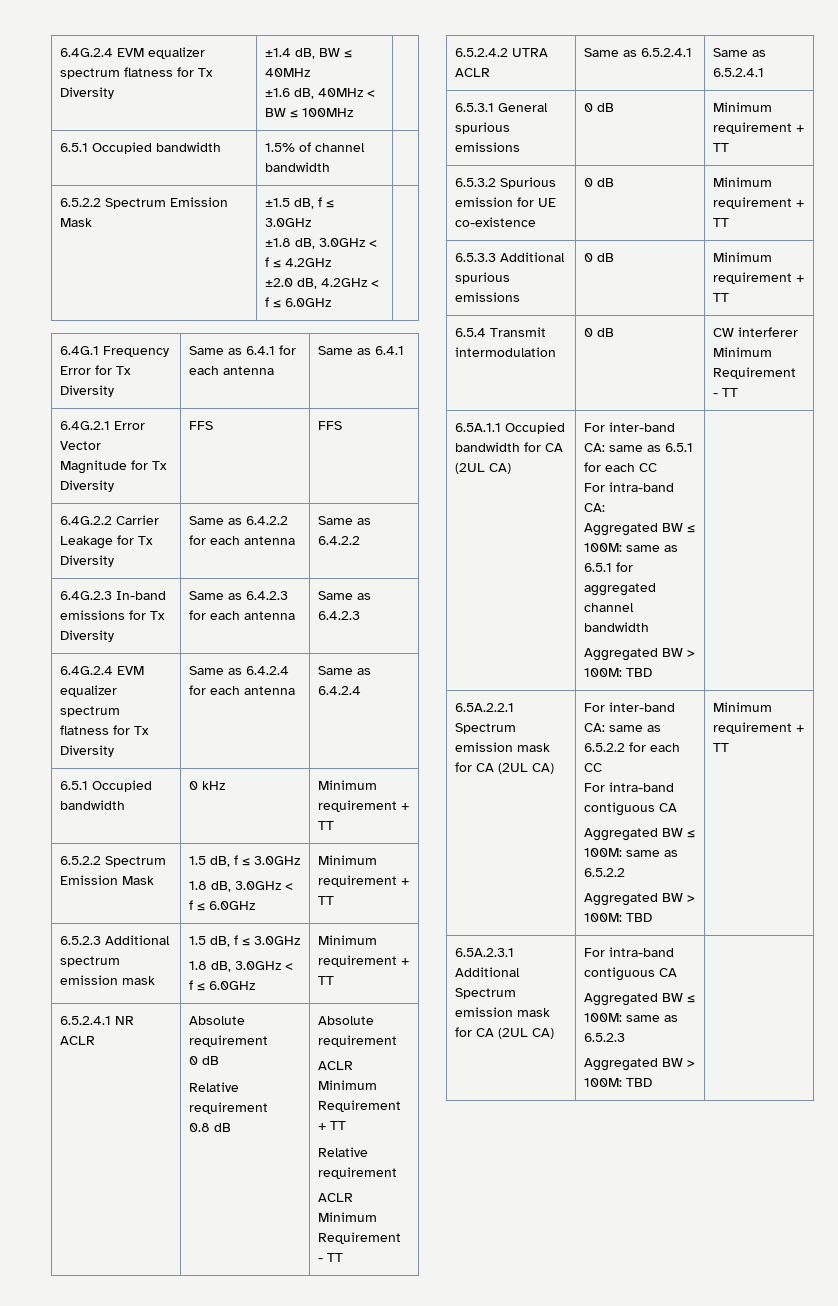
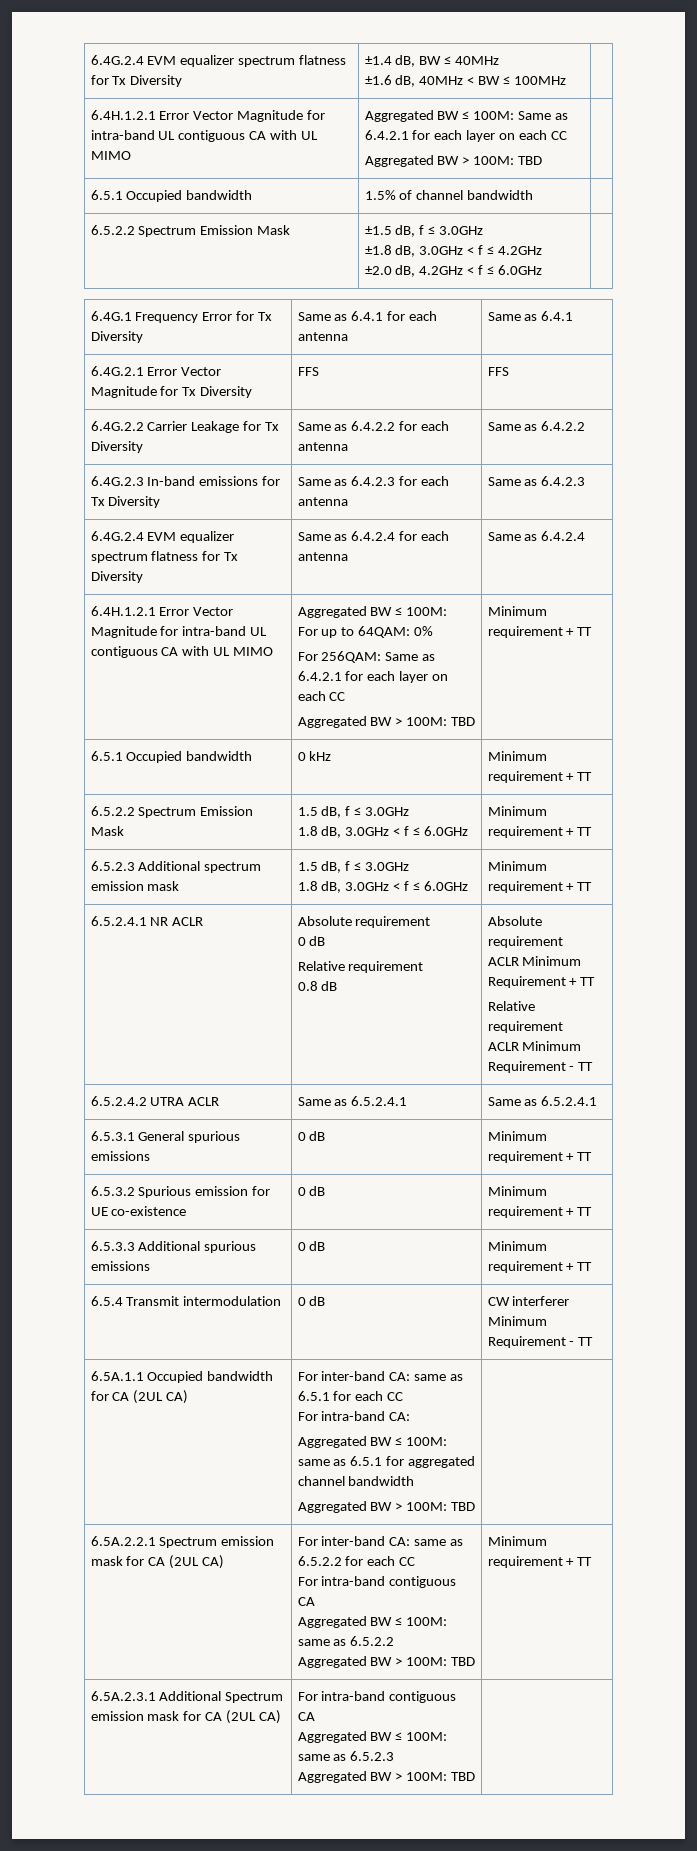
(355, 112) none -> [90,110,326,122] [90,130,319,142] [90,151,131,160] [364,110,569,122] [364,130,568,142] [364,155,543,167] // 6.4H.1.2.1 Error Vector Magnitude for intra-band UL contiguous CA with UL MIMO | Aggregated BW ≤ 100M: Same as 6.4.2.1 for each layer on each CC // Aggregated BW > 100M: TBD |
(362, 690) none -> [90,606,234,616] [90,626,268,638] [90,646,274,658] [297,606,448,618] [297,626,434,638] [297,651,436,663] [297,671,449,683] [297,691,346,701] [297,716,476,728] [487,606,547,616] [487,626,593,638] // 6.4H.1.2.1 Error Vector Magnitude for intra-band UL contiguous CA with UL MIMO | Aggregated BW ≤ 100M: // For up to 64QAM: 0% // For 256QAM: Same as 6.4.2.1 for each layer on each CC // Aggregated BW > 100M: TBD | Minimum requirement + TT

